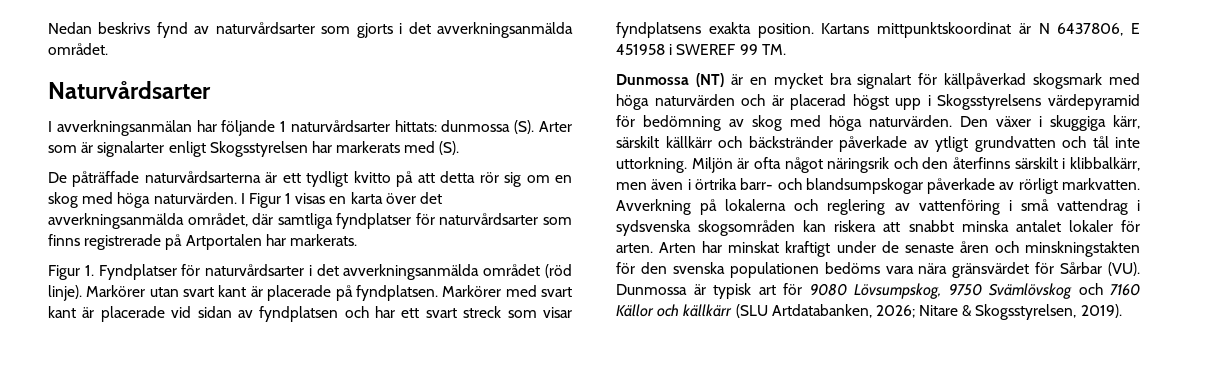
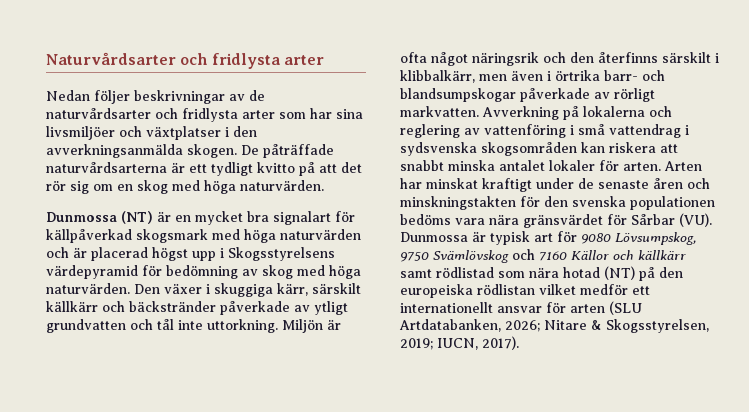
[48,22,573,38] [48,43,108,55] [48,81,211,99] [48,120,572,136] [48,141,460,157] Nedan beskrivs fynd av naturvårdsarter som gjorts i det avverkningsanmälda området. // Naturvårdsarter // I avverkningsanmälan har följande 1 naturvårdsarter hittats: dunmossa (S). Arter som är signalarter enligt Skogsstyrelsen har markerats med (S). // -> [46,52,324,69] [46,90,265,104] [46,108,363,122] [46,126,257,140] [46,144,237,158] Naturvårdsarter och fridlysta arter // Nedan följer beskrivningar av de naturvårdsarter och fridlysta arter som har sina livsmiljöer och växtplatser i den avverkningsanmälda skogen.
[440,171,476,183] detta -> [341,162,362,173] det
[240,192,443,208] [48,213,572,229] [48,234,357,250] [48,264,572,280] [48,285,572,301] [48,306,572,322] [616,22,1140,38] [616,44,786,55] I Figur 1 visas en karta över det avverkningsanmälda området, där samtliga fyndplatser för naturvårdsarter som finns registrerade på Artportalen har markerats. // Figur 1. Fyndplatser för naturvårdsarter i det avverkningsanmälda området (röd linje). Markörer utan svart kant är placerade på fyndplatsen. Markörer med svart kant är placerade vid sidan av fyndplatsen och har ett svart streck som visar fyndplatsens exakta position. Kartans mittpunktskoordinat är N 6437806, E 451958 i SWEREF 99 TM. -> (324, 185) none
(733, 310) none -> [400,266,683,281] [400,284,650,298] [400,302,605,313] samt rödlistad som nära hotad (NT) på den europeiska rödlistan vilket medför ett internationellt ansvar för arten
[1080,304,1122,318] 2019). -> [400,336,519,350] 2019; IUCN, 2017).

